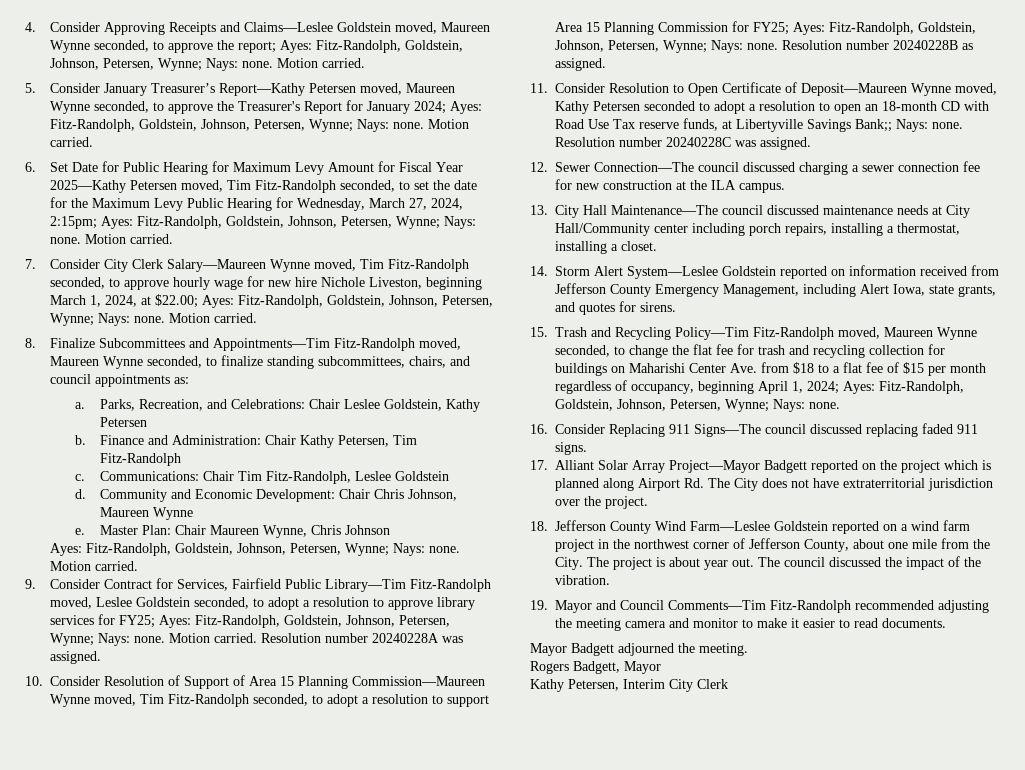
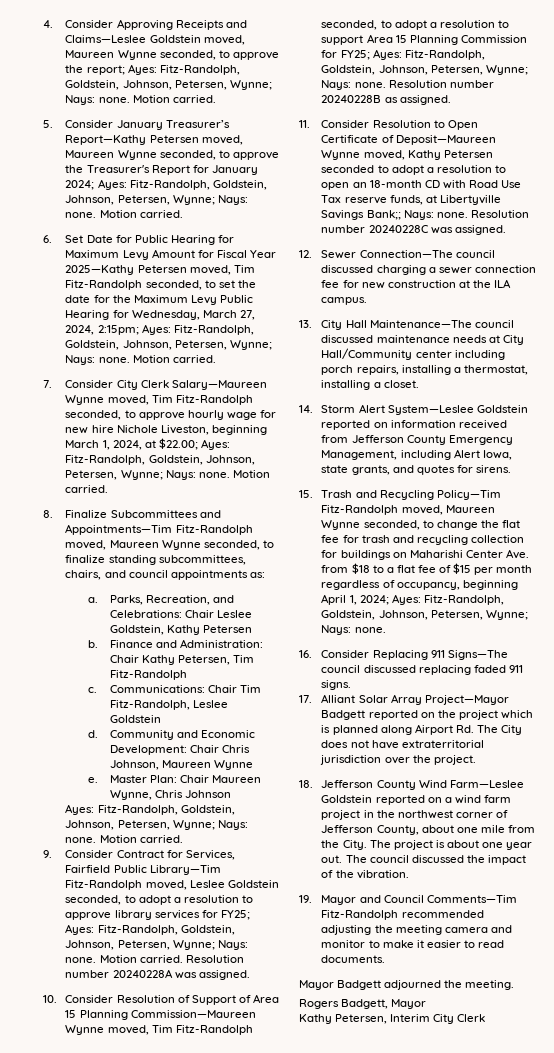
(701, 562) none -> [482,842,504,848] one

